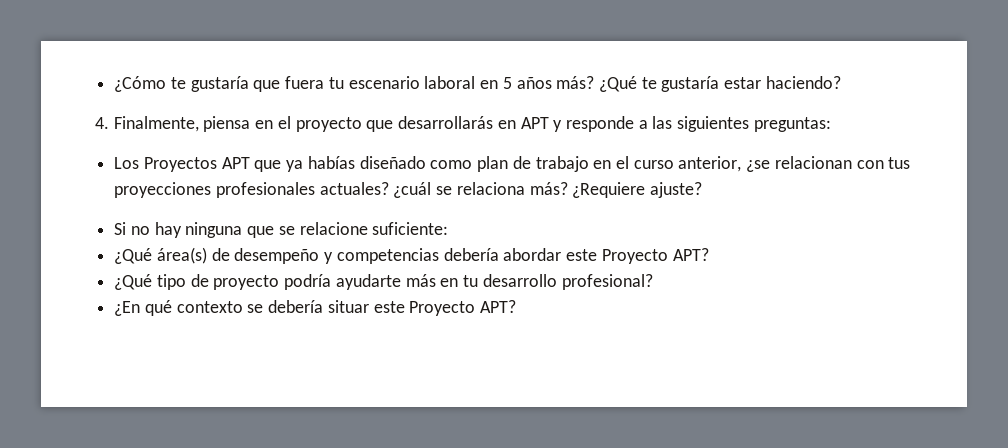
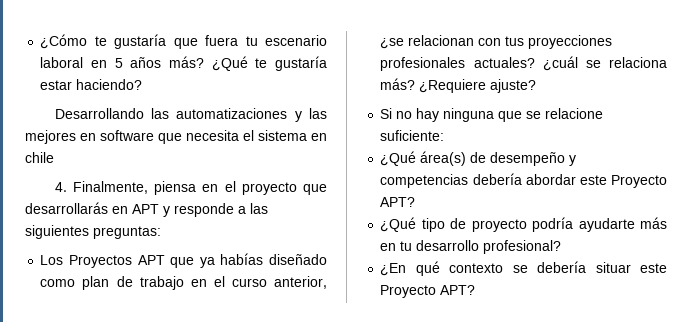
(841, 82) none -> [54,108,327,122] [25,130,327,144] [25,152,54,163] // Desarrollando las automatizaciones y las mejores en software que necesita el sistema en chile

